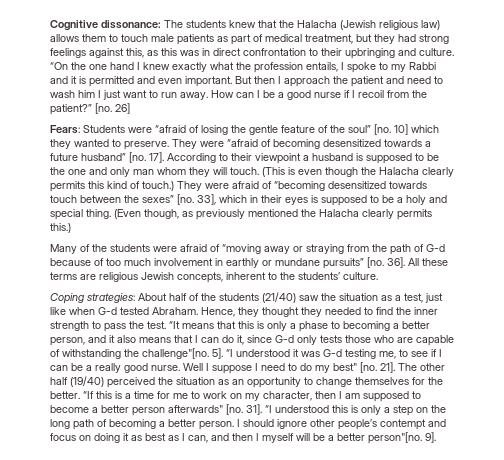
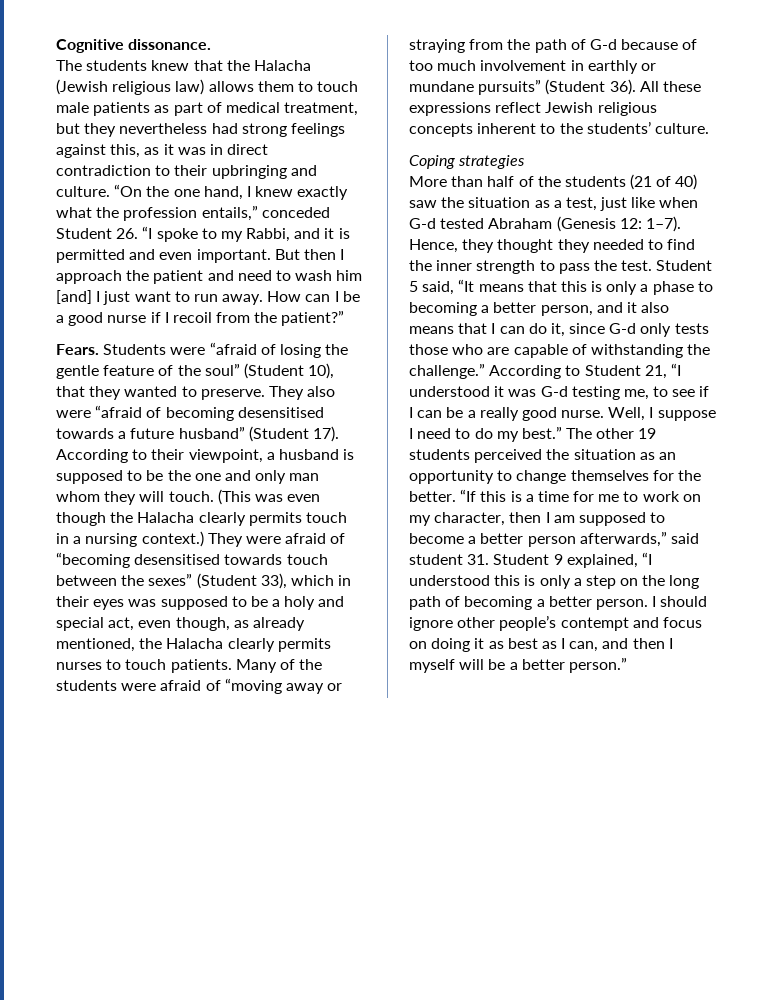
[101,20,161,29] dissonance: -> [128,39,212,50] dissonance. //
(395, 39) none -> [119,123,208,134] nevertheless
[161,48,177,56] this -> [163,144,174,155] it
[243,48,306,56] confrontation -> [56,165,151,176] contradiction
[110,62,134,70] hand -> [203,186,243,200] hand,
[306,62,344,72] entails, I -> [201,205,330,221] [56,226,153,239] entails,” conceded Student 26. “I
[409,62,436,70] Rabbi -> [246,228,291,242] Rabbi,
(95, 94) none -> [56,290,92,304] [and]
[95,103,130,114] [50,125,80,134] [no. 26] // Fears: -> [56,344,99,355] // Fears.
[374,124,439,135] [no. 10] which -> [243,363,335,379] [56,386,85,397] (Student 10), that
(197, 144) none -> [307,386,336,397] also
[323,139,381,147] desensitized -> [237,407,324,418] desensitised
[129,152,164,163] [no. 17]. -> [248,426,339,442] (Student 17).
[255,153,301,164] viewpoint -> [188,449,263,463] viewpoint,
[288,167,295,175] is -> [254,494,283,502] was
[88,181,174,191] this kind of touch.) -> [305,512,347,523] [56,531,204,547] touch in a nursing context.)
[328,181,386,189] desensitized -> [134,554,221,565] desensitised
[177,194,216,205] [no. 33], -> [196,573,287,589] (Student 33),
[311,195,318,203] is -> [128,599,157,607] was
[86,209,432,220] [50,223,71,233] thing. (Even though, as previously mentioned the Halacha clearly permits this.) // -> [108,617,305,631] [56,638,331,652] [56,659,232,673] act, even though, as already mentioned, the Halacha clearly permits nurses to touch patients.
[367,257,448,268] [50,272,223,283] [no. 36]. All these terms are religious Jewish concepts, -> [545,79,701,95] [409,102,657,116] [409,123,473,137] (Student 36). All these expressions reflect Jewish religious concepts
[87,293,167,303] strategies: About -> [458,155,526,169] [409,176,484,187] strategies // More than
[262,292,296,303] (21/40) -> [630,174,698,190] (21 of 40)
[152,307,198,315] Abraham. -> [488,216,681,232] Abraham (Genesis 12: 1–7).
(166, 325) none -> [656,260,713,271] [409,281,455,295] Student 5 said,
[142,348,223,359] challenge"[no. 5]. -> [409,363,667,379] challenge.” According to Student 21,
[183,363,203,371] Well -> [608,407,646,421] Well,
[333,362,445,373] [50,376,104,387] best" [no. 21]. The other half (19/40) -> [521,426,657,439] [409,449,470,460] best.” The other 19 students
[168,404,262,415] afterwards" [no. 31]. -> [579,531,699,547] [409,554,638,568] afterwards,” said student 31. Student 9 explained,
[368,432,436,444] person"[no. 9]. -> [568,657,627,673] person.”

